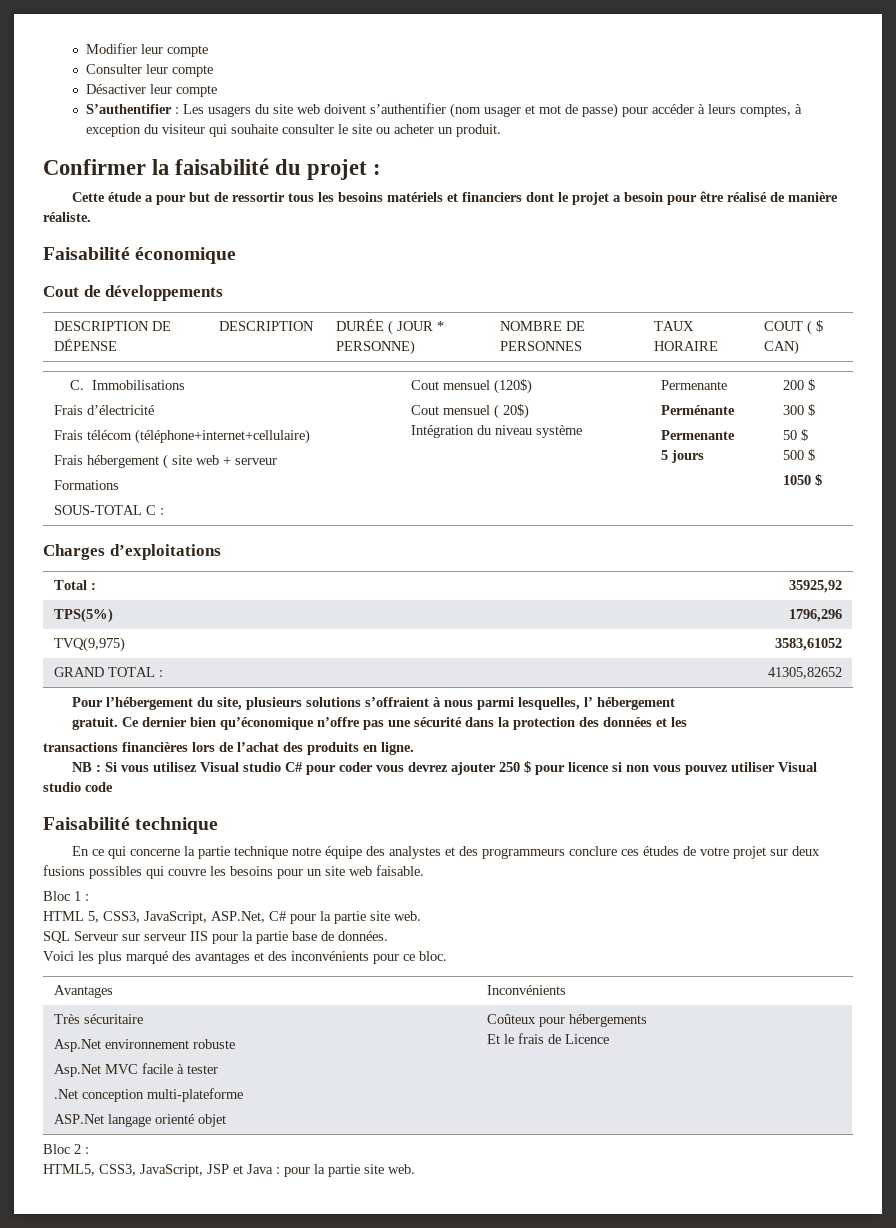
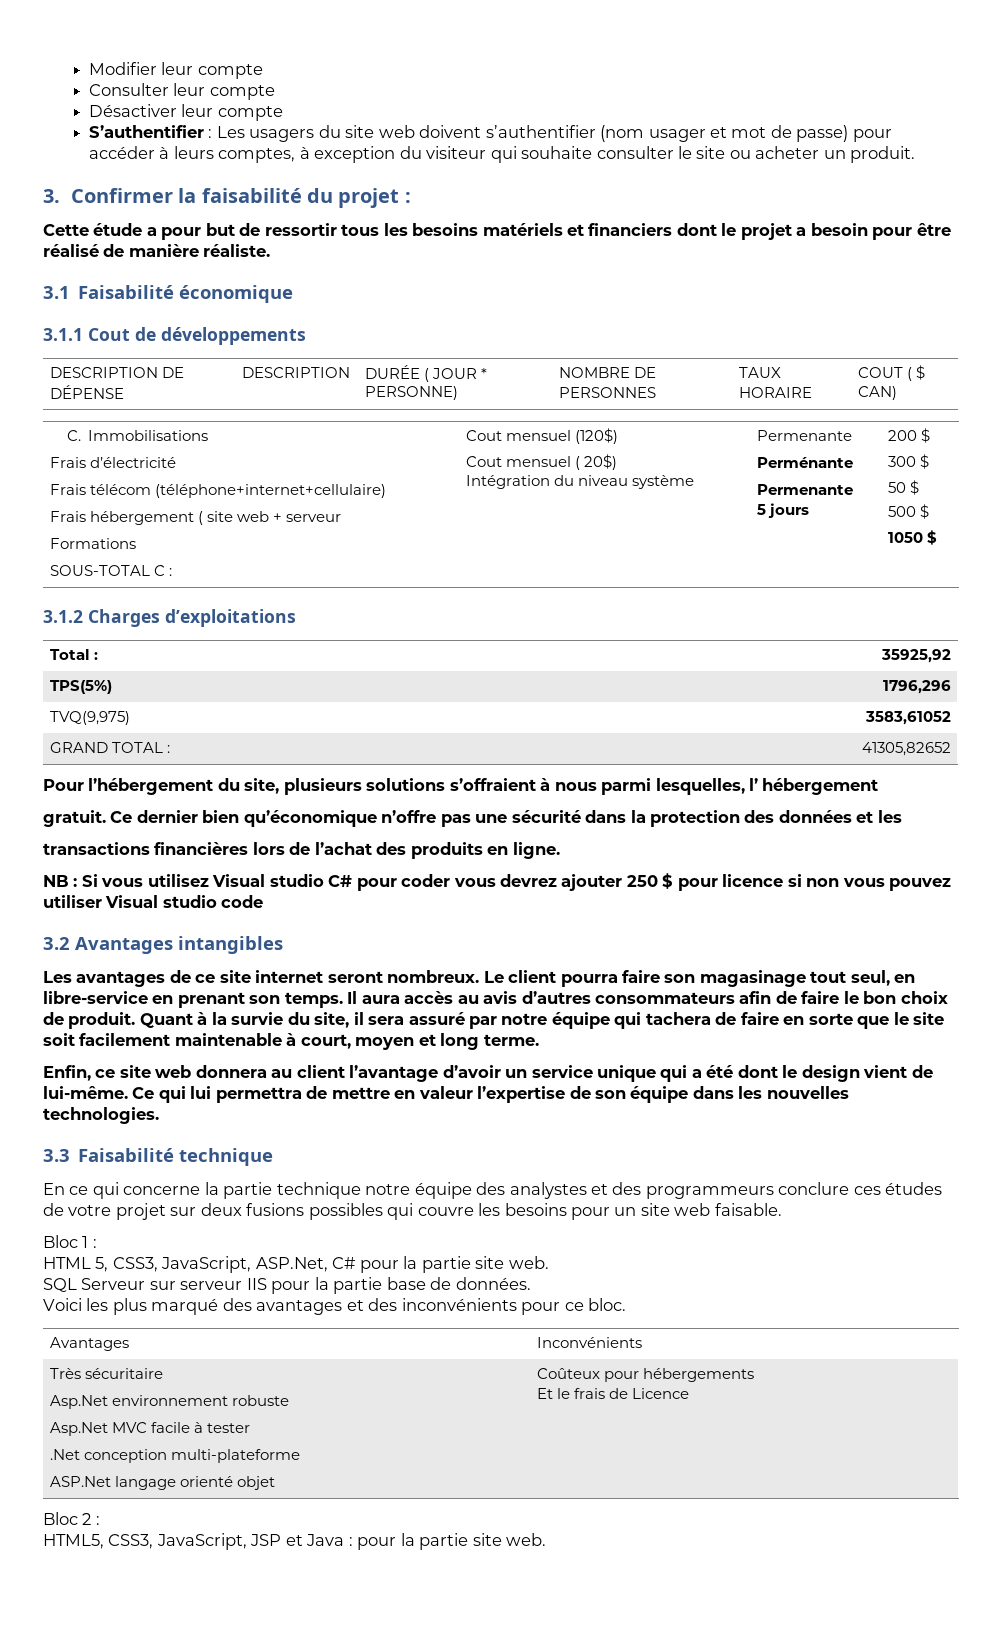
(502, 130) none -> [43,189,60,203] 3.
(91, 217) none -> [43,286,70,299] 3.1
(237, 255) none -> [43,328,83,341] 3.1.1
(822, 480) none -> [43,610,83,623] 3.1.2
(113, 787) none -> [43,936,283,954] [43,970,916,987] [43,991,948,1008] [43,1012,945,1029] [43,1033,539,1050] [43,1065,933,1082] [43,1086,849,1103] [43,1107,159,1124] [43,1149,70,1162] 3.2 Avantages intangibles // Les avantages de ce site internet seront nombreux. Le client pourra faire son magasinage tout seul, en libre-service en prenant son temps. Il aura accès au avis d’autres consommateurs afin de faire le bon choix de produit. Quant à la survie du site, il sera assuré par notre équipe qui tachera de faire en sorte que le site soit facilement maintenable à court, moyen et long terme. // Enfin, ce site web donnera au client l’avantage d’avoir un service unique qui a été dont le design vient de lui-même. Ce qui lui permettra de mettre en valeur l’expertise de son équipe dans les nouvelles technologies. // 3.3

